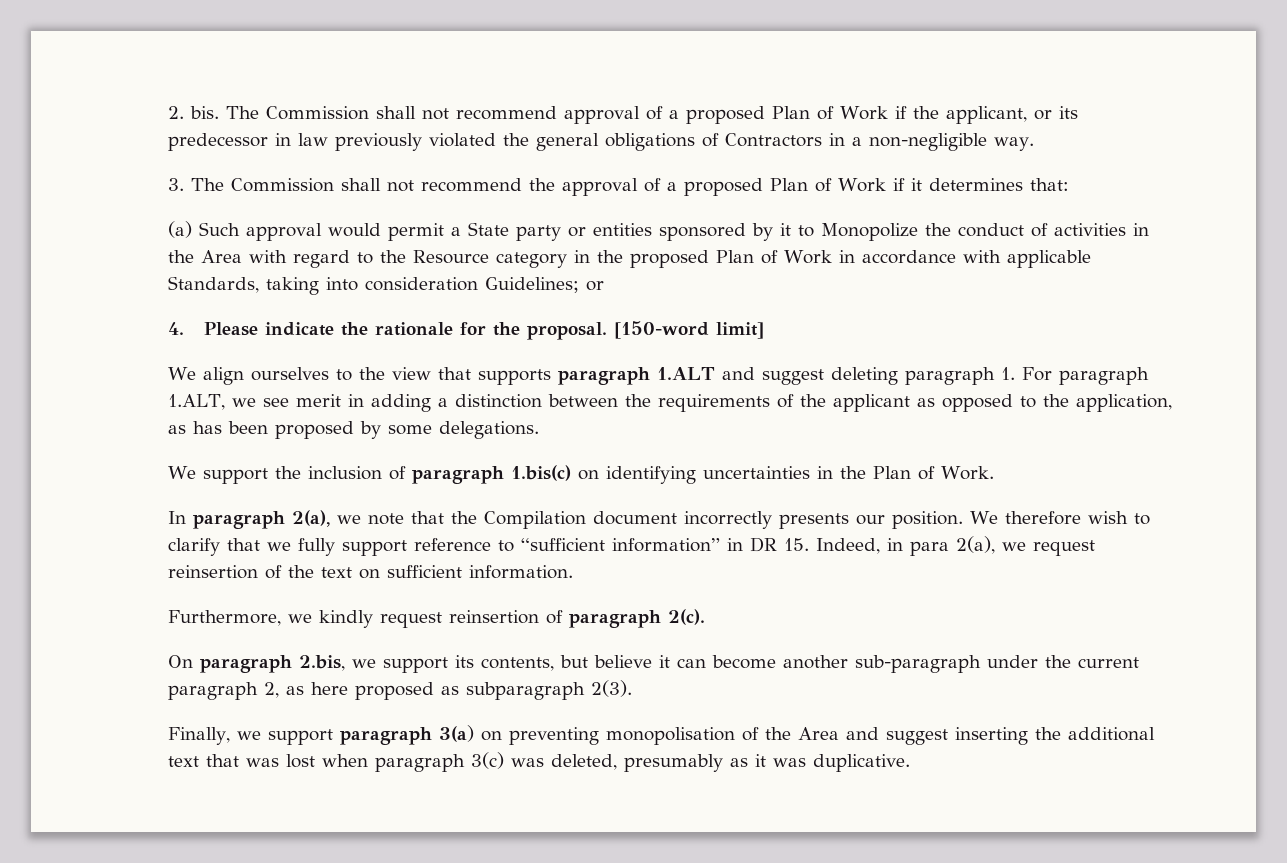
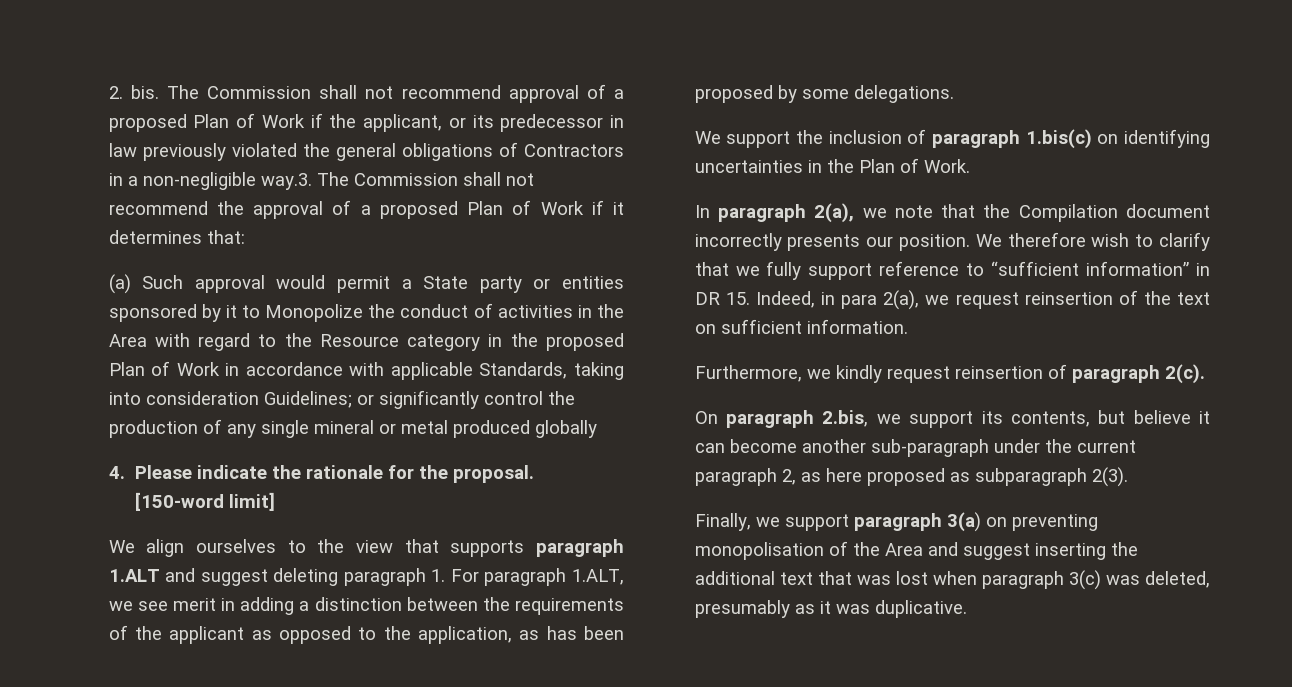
[993,137,1034,151] [167,178,184,191] way. // 3. -> [260,173,312,190] way.3.
(604, 286) none -> [378,390,575,409] [108,419,597,438] significantly control the production of any single mineral or metal produced globally

